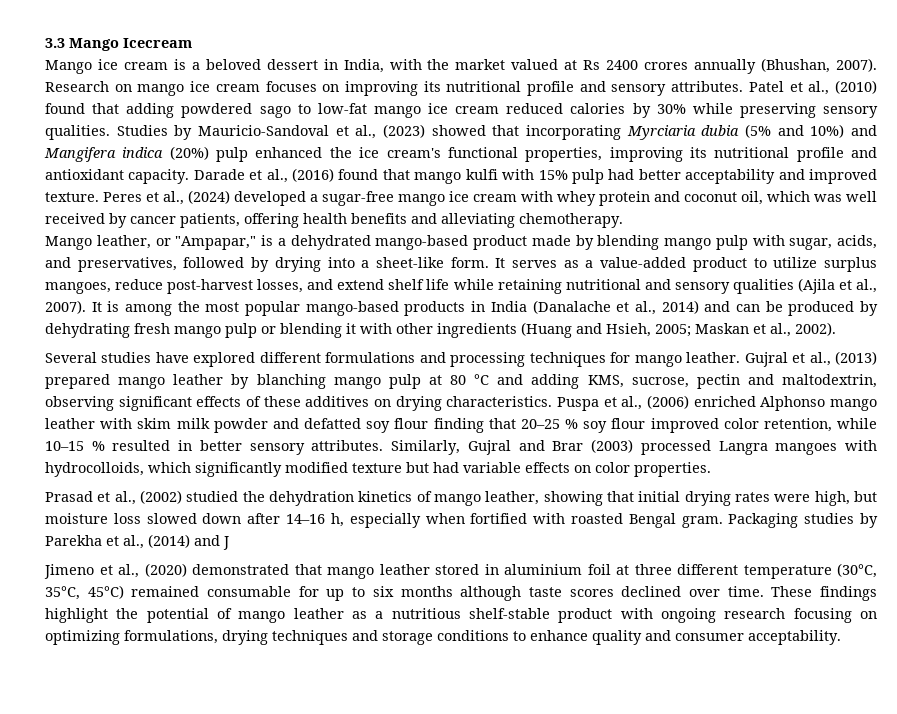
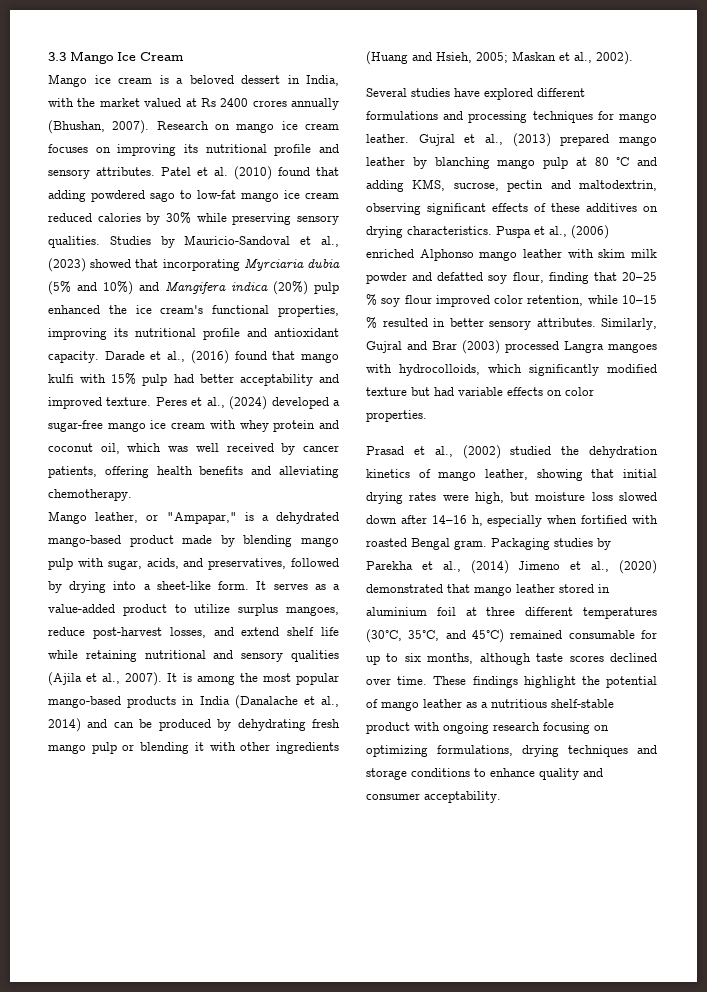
[123,38,192,48] Icecream -> [117,52,184,61] Ice Cream
[808,81,830,95] al., -> [214,167,228,176] al.
[394,418,429,429] flour -> [512,272,544,283] flour,
[194,535,229,550] and J // -> (509, 567) none
[743,565,832,579] temperature -> [583,607,657,619] temperatures
(80, 593) none -> [445,630,466,639] and
[400,586,453,597] months -> [427,653,474,664] months,

